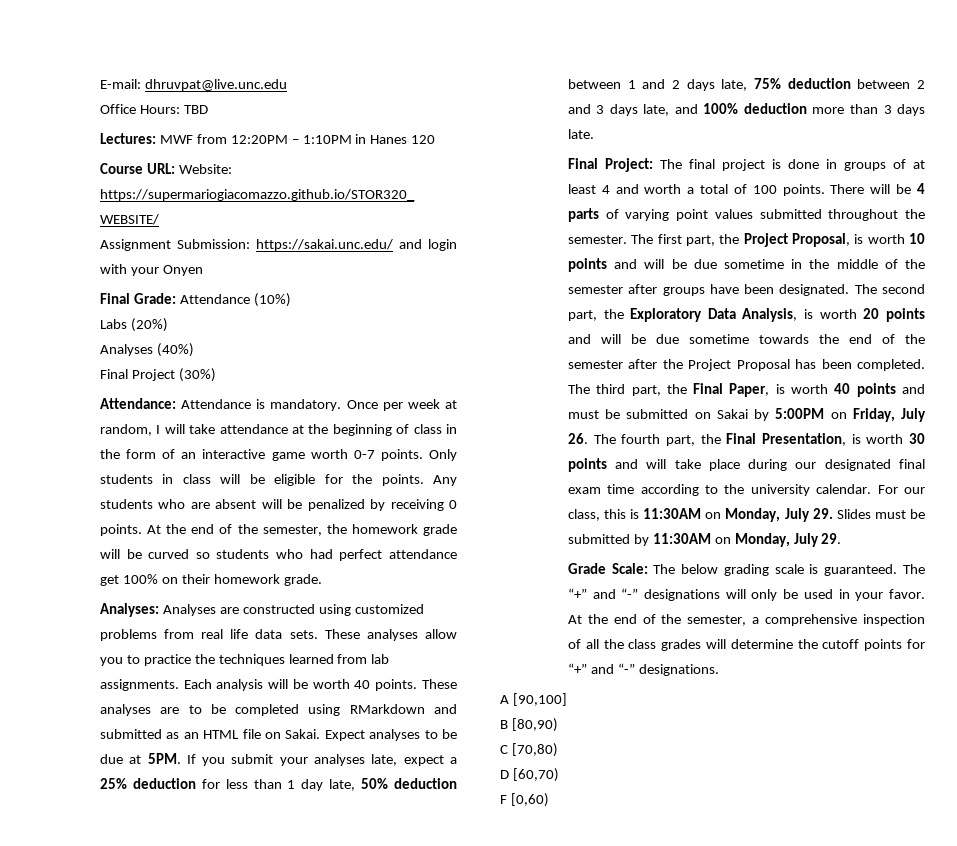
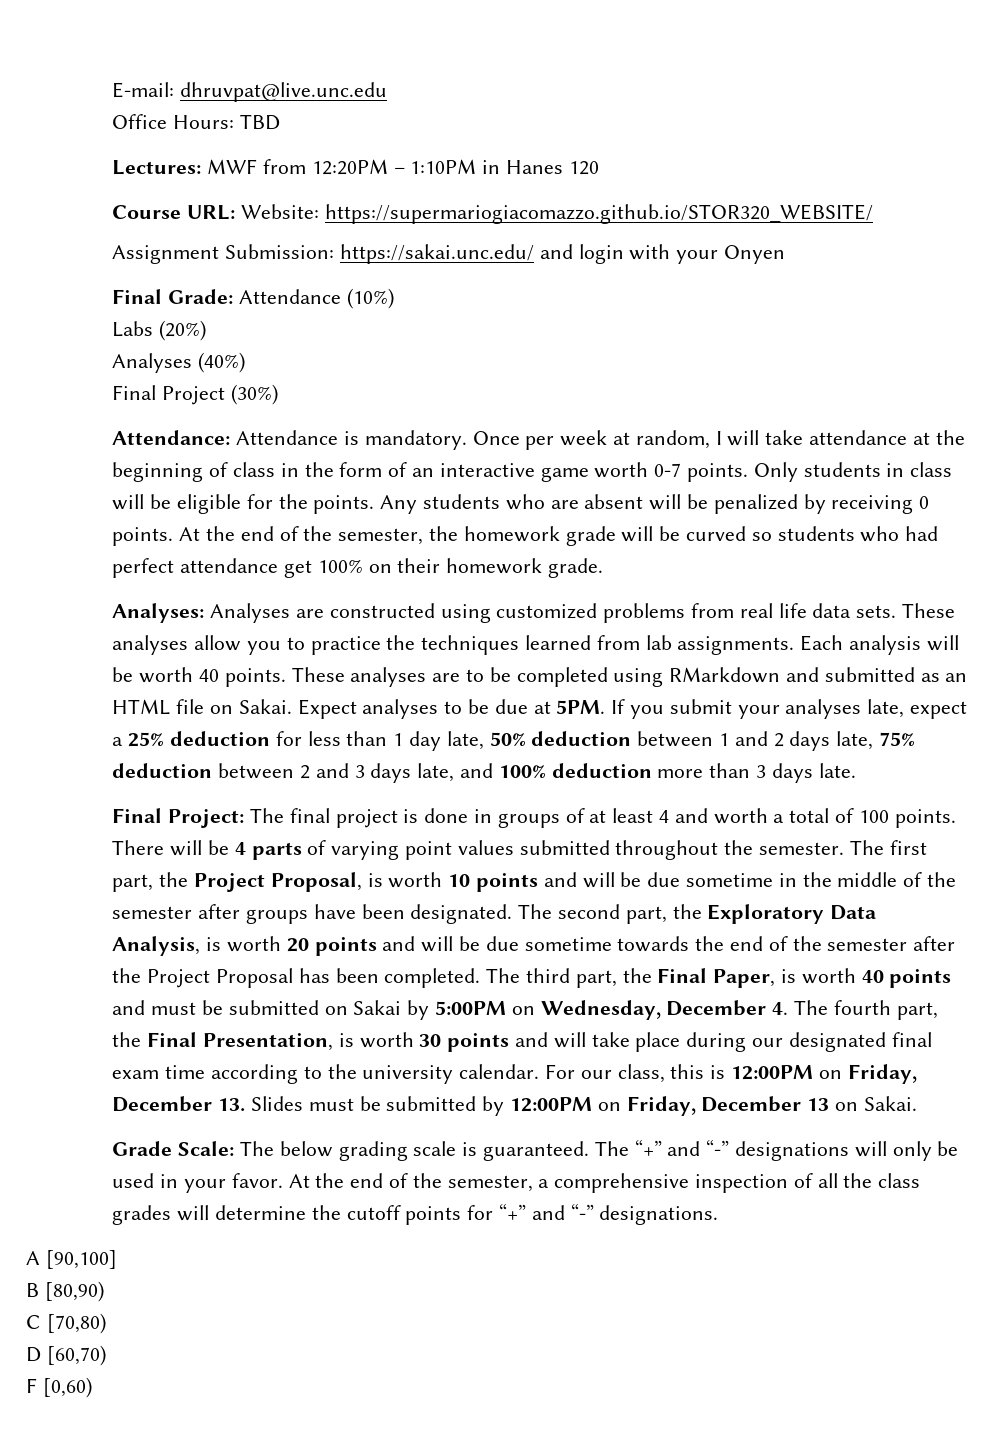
[852,408,926,422] [567,433,588,444] Friday, July 26. -> [540,1000,789,1020] Wednesday, December 4.
[643,508,833,522] 11:30AM on Monday, July 29. -> [731,1064,917,1084] [112,1096,246,1112] 12:00PM on Friday, December 13.
[652,533,842,547] 11:30AM on Monday, July 29. -> [509,1096,917,1116] 12:00PM on Friday, December 13 on Sakai.

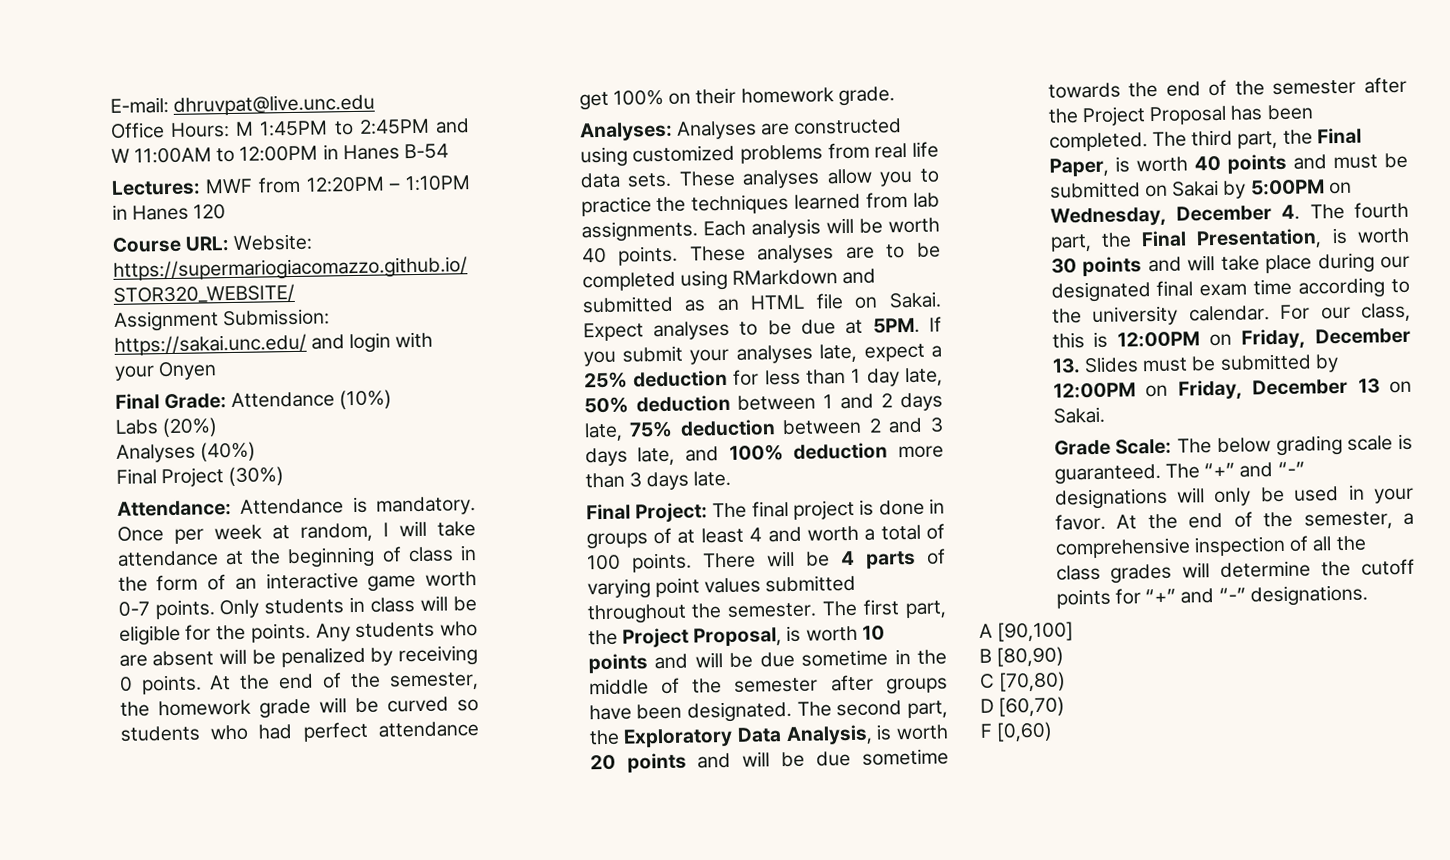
[239,114,280,130] TBD -> [235,118,470,137] [110,143,450,164] M 1:45PM to 2:45PM and W 11:00AM to 12:00PM in Hanes B-54

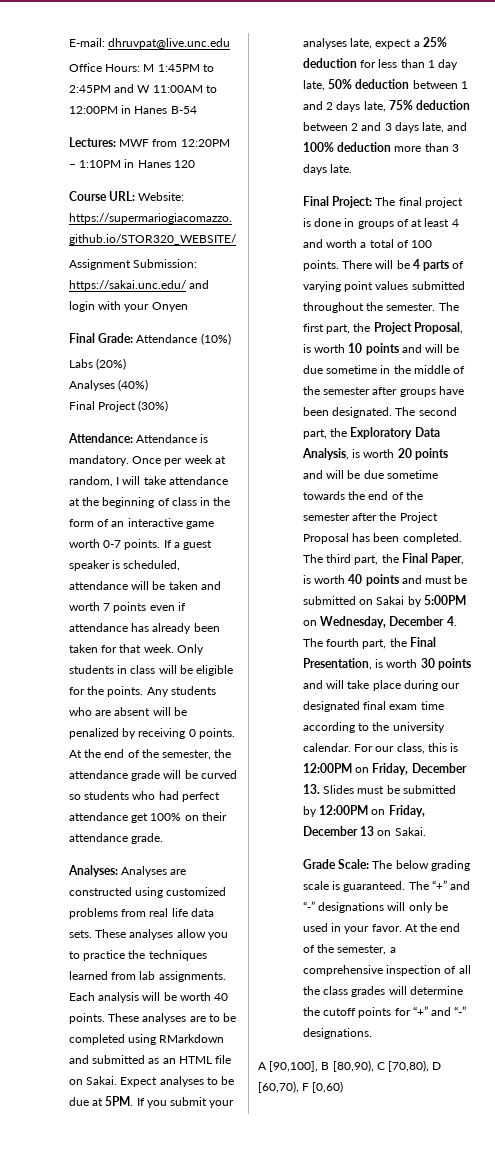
(215, 609) none -> [163,540,213,550] [68,560,181,571] [68,581,221,590] [68,602,186,613] [68,623,220,634] [68,644,174,653] If a guest speaker is scheduled, attendance will be taken and worth 7 points even if attendance has already been taken for that week.
[157,699,251,717] homework -> [68,770,128,779] attendance
[740,87,834,104] homework -> [68,833,128,842] attendance
[997,621,1075,642] [979,646,1065,667] [979,671,1067,692] [980,696,1066,717] [90,100] // B [80,90) // C [70,80) // D [60,70) // -> [269,1060,442,1072] [258,1081,299,1093] [90,100], B [80,90), C [70,80), D [60,70),

